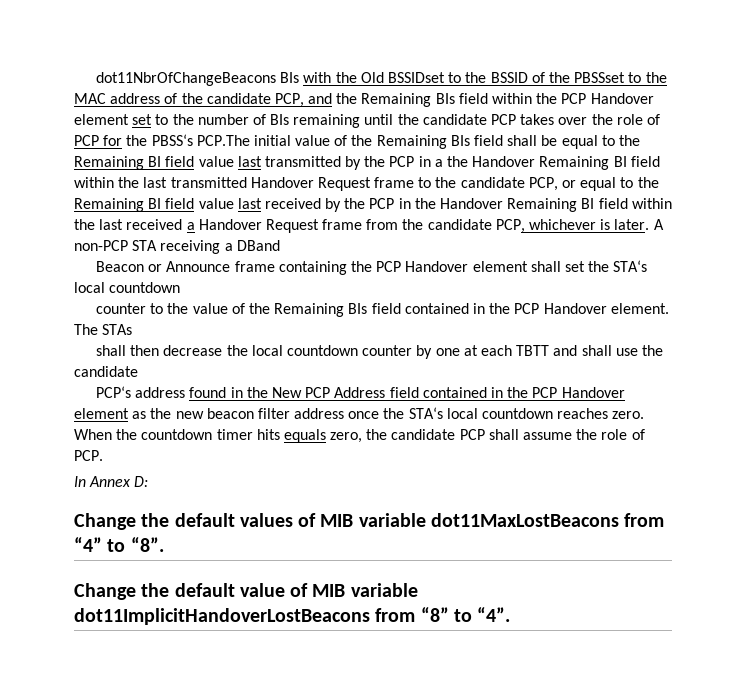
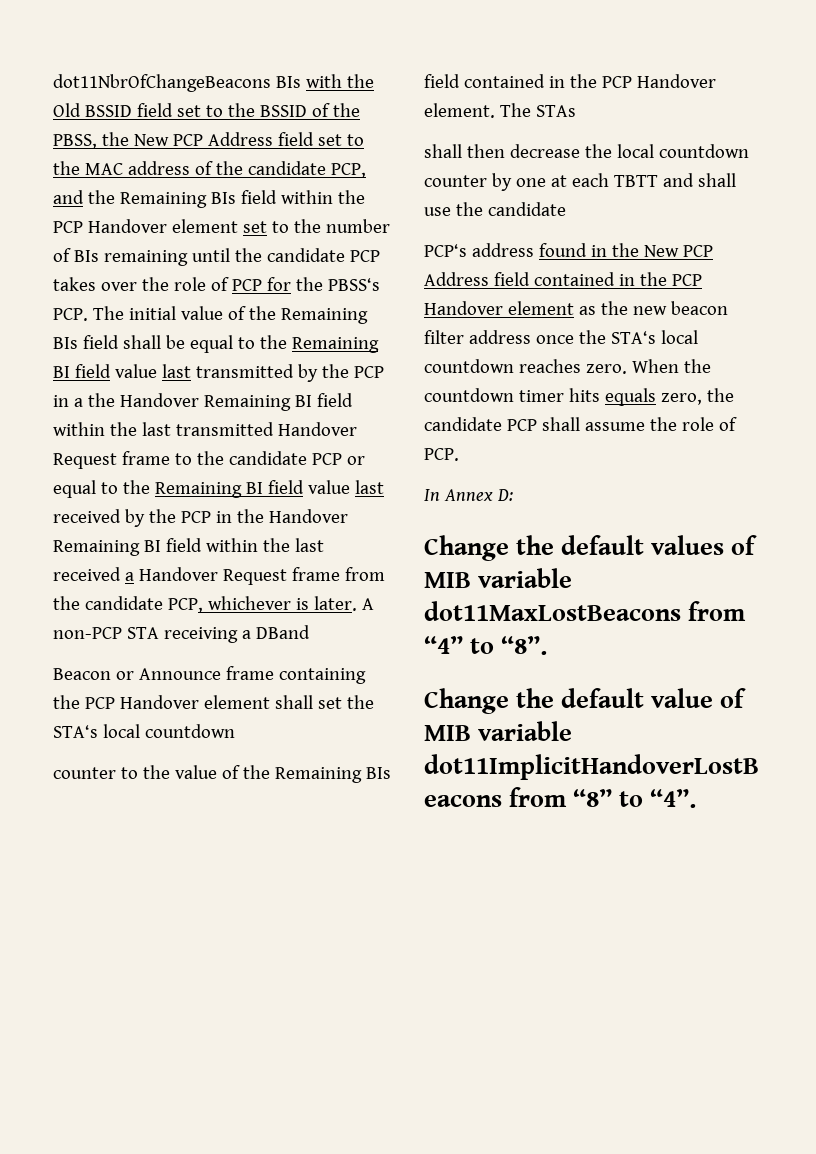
[388,72,446,83] BSSIDset -> [84,103,201,117] BSSID field set
[574,72,626,83] PBSSset -> [53,132,342,149] PBSS, the New PCP Address field set
[196,135,250,146] PCP.The -> [53,306,124,321] PCP. The
[528,177,558,191] PCP, -> [311,453,342,465] PCP

